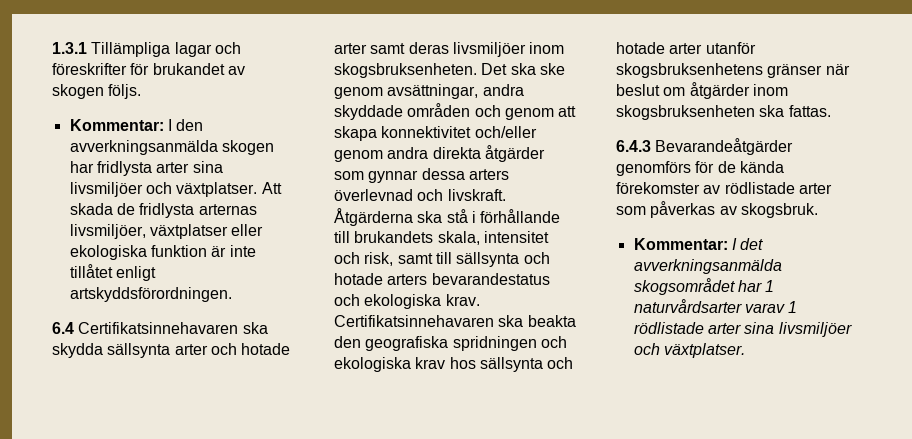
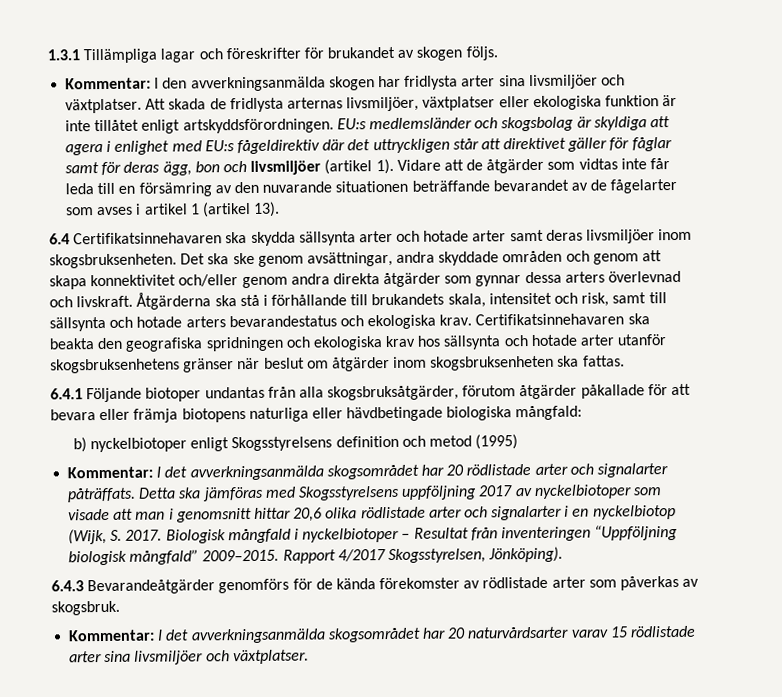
(232, 294) none -> [336,116,670,132] [65,137,672,156] [65,158,671,176] [65,178,678,197] [66,201,281,218] EU:s medlemsländer och skogsbolag är skyldiga att agera i enlighet med EU:s fågeldirektiv där det uttryckligen står att direktivet gäller för fåglar samt för deras ägg, bon och livsmiljöer (artikel 1). Vidare att de åtgärder som vidtas inte får leda till en försämring av den nuvarande situationen beträffande bevarandet av de fågelarter som avses i artikel 1 (artikel 13).
(831, 111) none -> [50,383,692,403] [50,405,583,423] [72,434,519,453] [67,463,668,481] [67,484,662,503] [68,505,676,523] [68,524,679,545] [68,546,564,566] // 6.4.1 Följande biotoper undantas från alla skogsbruksåtgärder, förutom åtgärder påkallade för att bevara eller främja biotopens naturliga eller hävdbetingade biologiska mångfald: // b) nyckelbiotoper enligt Skogsstyrelsens definition och metod (1995) // Kommentar: I det avverkningsanmälda skogsområdet har 20 rödlistade arter och signalarter påträffats. Detta ska jämföras med Skogsstyrelsens uppföljning 2017 av nyckelbiotoper som visade att man i genomsnitt hittar 20,6 olika rödlistade arter och signalarter i en nyckelbiotop (Wijk, S. 2017. Biologisk mångfald i nyckelbiotoper – Resultat från inventeringen “Uppföljning biologisk mångfald” 2009–2015. Rapport 4/2017 Skogsstyrelsen, Jönköping).
[765,280,775,292] 1 -> [447,627,467,639] 20
[788,301,798,313] 1 -> [609,626,628,638] 15

